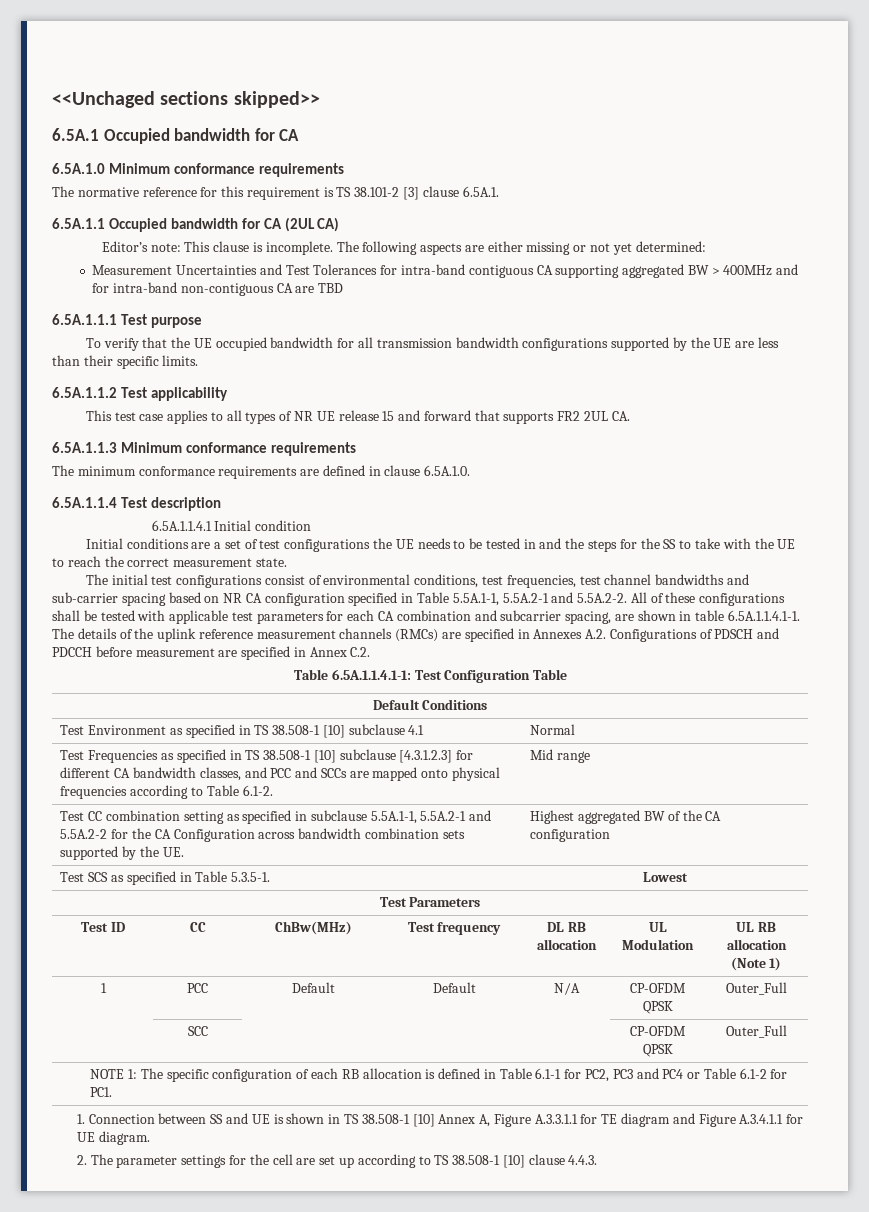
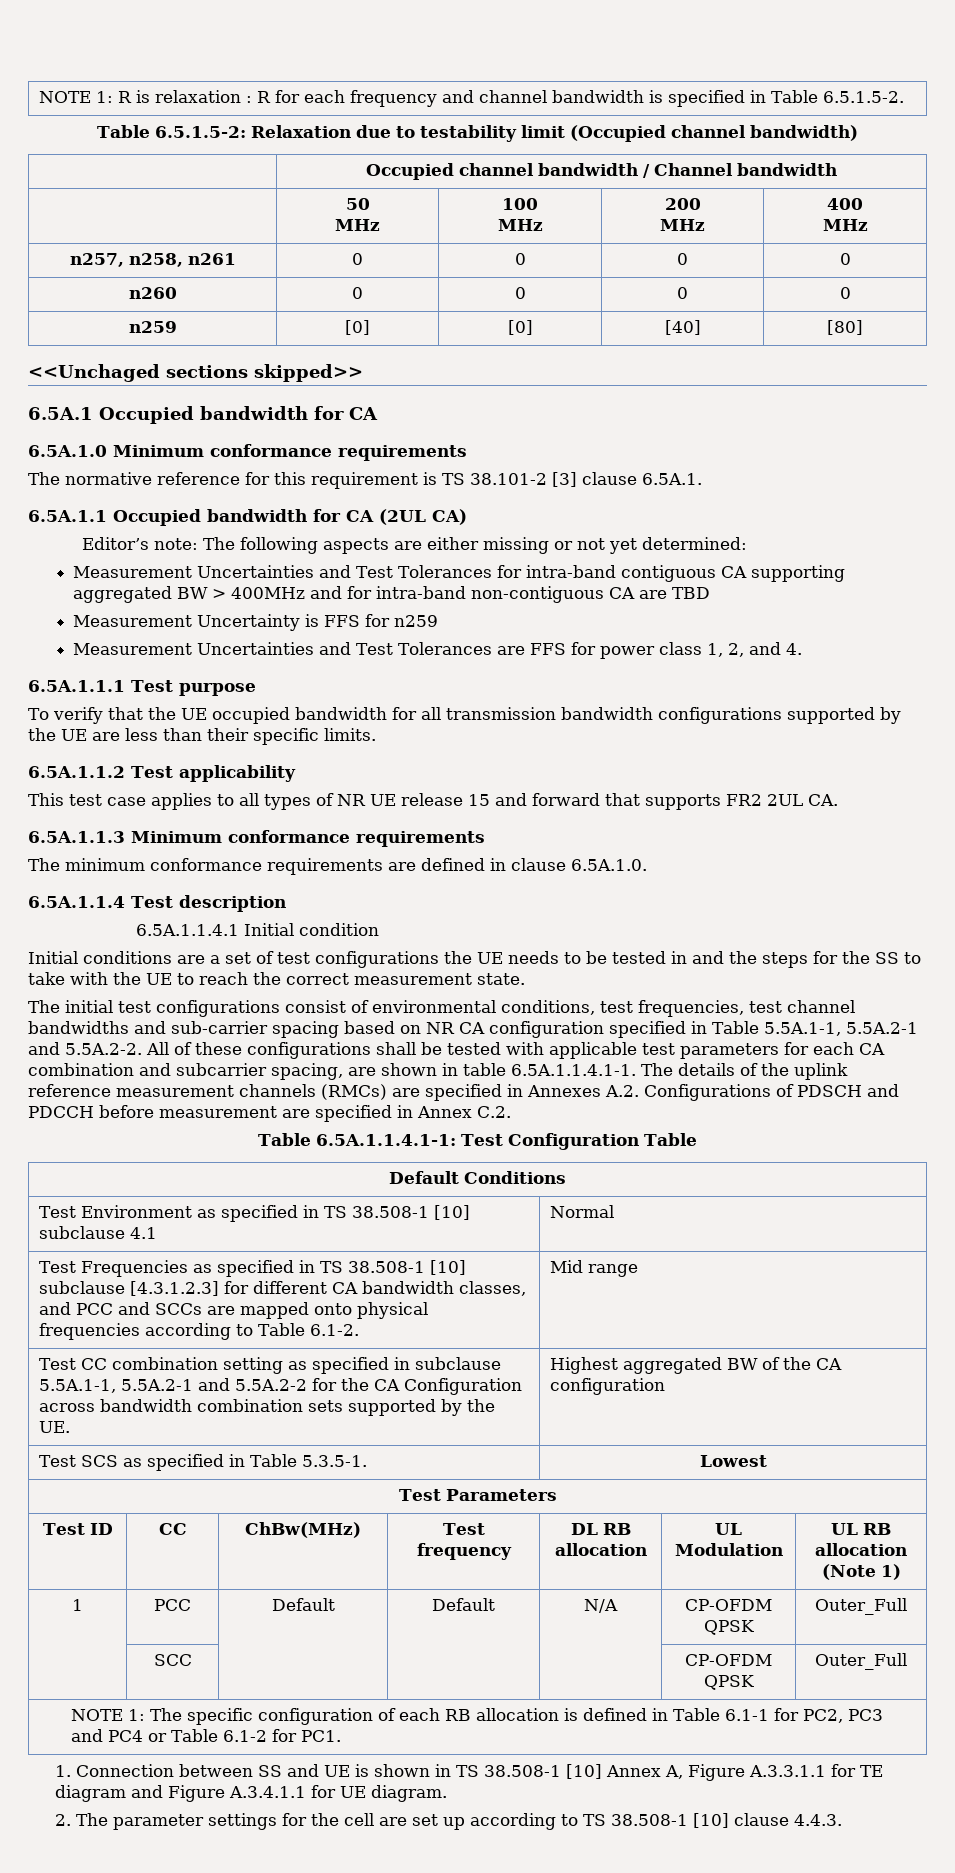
(52, 99) none -> [38,90,904,107] [97,125,858,142] [366,163,837,180] [345,198,370,210] [335,219,380,231] [502,198,538,210] [497,219,543,231] [664,198,701,210] [660,219,705,231] [827,198,863,210] [822,219,868,231] [69,253,236,267] [352,253,363,265] [514,253,526,265] [677,253,688,265] [839,253,851,265] [128,287,177,299] [352,287,363,299] [514,287,526,299] [677,287,688,299] [839,287,851,299] [128,321,177,333] [345,320,370,335] [507,320,533,335] [664,320,701,335] [827,320,863,335] NOTE 1: R is relaxation : R for each frequency and channel bandwidth is specified in Table 6.5.1.5-2. // Table 6.5.1.5-2: Relaxation due to testability limit (Occupied channel bandwidth) // | Occupied channel bandwidth / Channel bandwidth // | 50 // MHz | 100 // MHz | 200 // MHz | 400 // MHz // n257, n258, n261 | 0 | 0 | 0 | 0 // n260 | 0 | 0 | 0 | 0 // n259 | [0] | [0] | [40] | [80] //
[184,241,333,255] This clause is incomplete. -> (199, 544) none
(344, 288) none -> [73,614,439,631] [73,642,803,659] // Measurement Uncertainty is FFS for n259 // Measurement Uncertainties and Test Tolerances are FFS for power class 1, 2, and 4.

